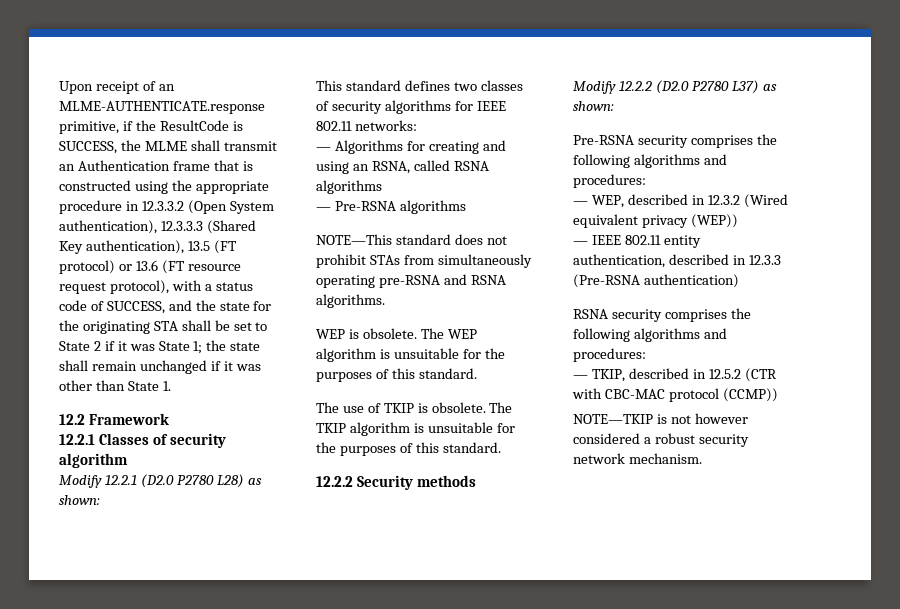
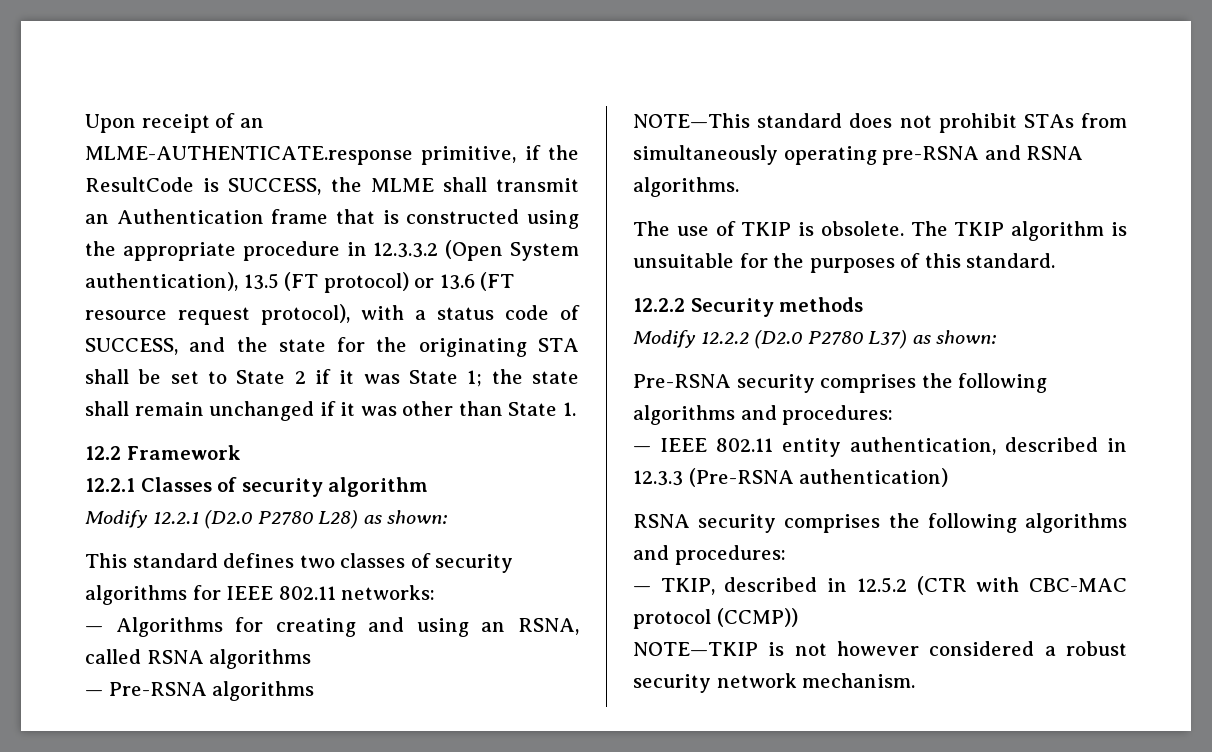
[160,220,256,234] [59,240,184,254] 12.3.3.3 (Shared Key authentication), -> (238, 281) none
[316,328,477,339] [316,348,505,362] [316,368,477,382] // WEP is obsolete. The WEP algorithm is unsuitable for the purposes of this standard. -> (739, 187) none
[573,194,788,208] [573,214,738,228] // — WEP, described in 12.3.2 (Wired equivalent privacy (WEP)) -> (894, 415) none

